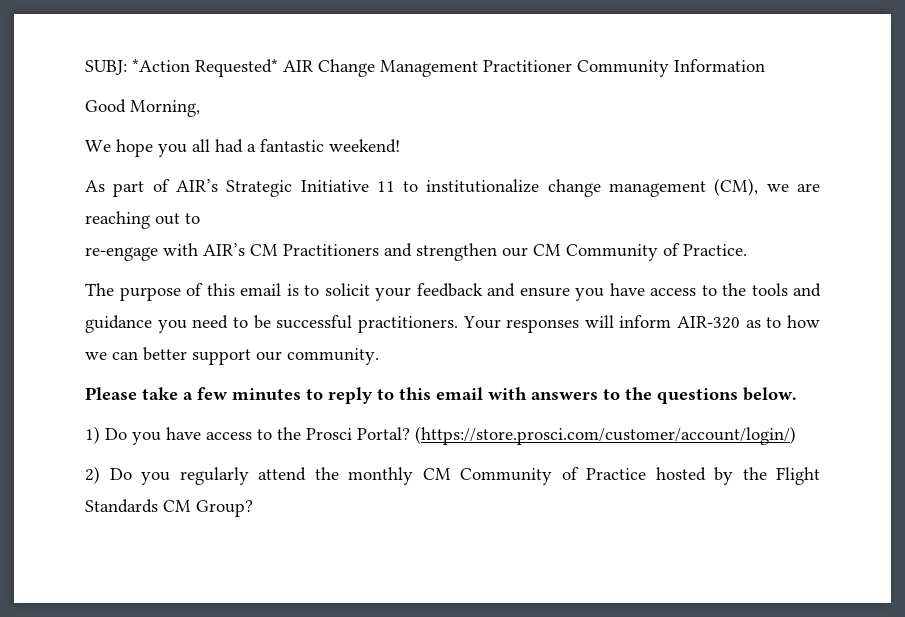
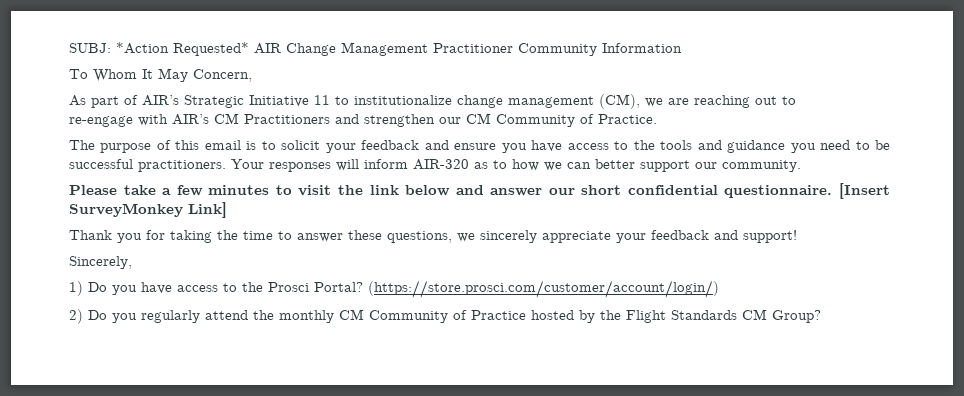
[85,99,200,117] [85,139,400,157] Good Morning, // We hope you all had a fantastic weekend! -> [69,68,252,82] To Whom It May Concern,
[328,387,797,404] reply to this email with answers to the questions below. -> [298,183,890,199] [69,202,227,218] [69,230,797,243] [69,256,132,269] visit the link below and answer our short confidential questionnaire. [Insert SurveyMonkey Link] // Thank you for taking the time to answer these questions, we sincerely appreciate your feedback and support! // Sincerely,

